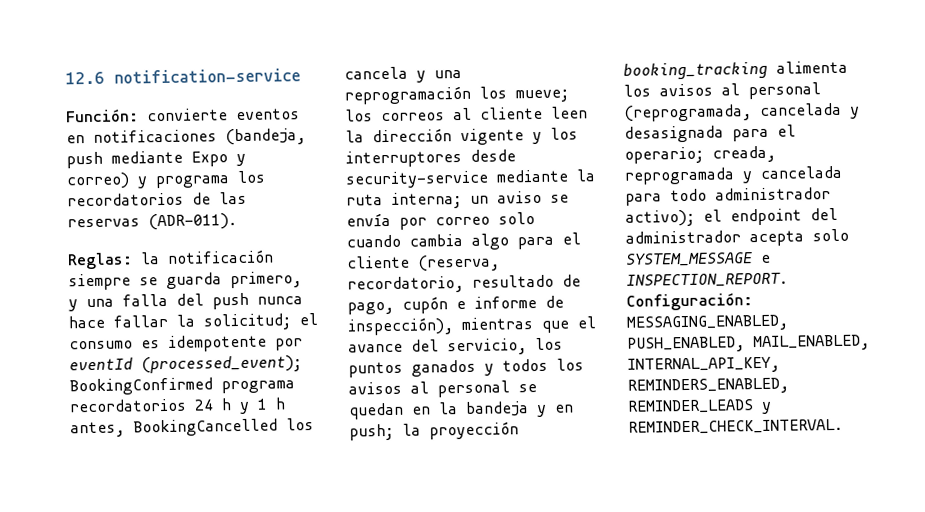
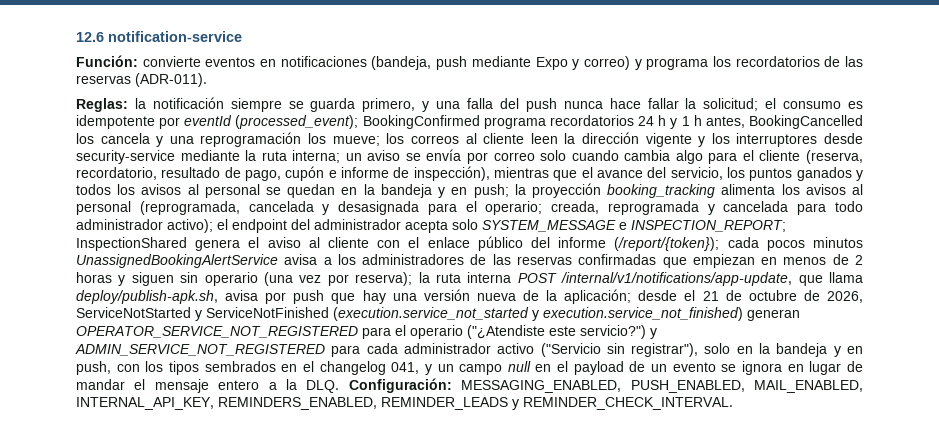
[626,272,788,288] INSPECTION_REPORT. -> [631,220,786,232] [76,236,863,251] [76,254,864,268] [76,272,863,286] [76,289,863,304] [76,307,800,321] [76,325,657,339] [75,343,863,357] [76,361,864,375] [76,379,340,393] INSPECTION_REPORT; InspectionShared genera el aviso al cliente con el enlace público del informe (/report/{token}); cada pocos minutos UnassignedBookingAlertService avisa a los administradores de las reservas confirmadas que empiezan en menos de 2 horas y siguen sin operario (una vez por reserva); la ruta interna POST /internal/v1/notifications/app-update, que llama deploy/publish-apk.sh, avisa por push que hay una versión nueva de la aplicación; desde el 21 de octubre de 2026, ServiceNotStarted y ServiceNotFinished (execution.service_not_started y execution.service_not_finished) generan OPERATOR_SERVICE_NOT_REGISTERED para el operario ("¿Atendiste este servicio?") y ADMIN_SERVICE_NOT_REGISTERED para cada administrador activo ("Servicio sin registrar"), solo en la bandeja y en push, con los tipos sembrados en el changelog 041, y un campo null en el payload de un evento se ignora en lugar de mandar el mensaje entero a la DLQ.

